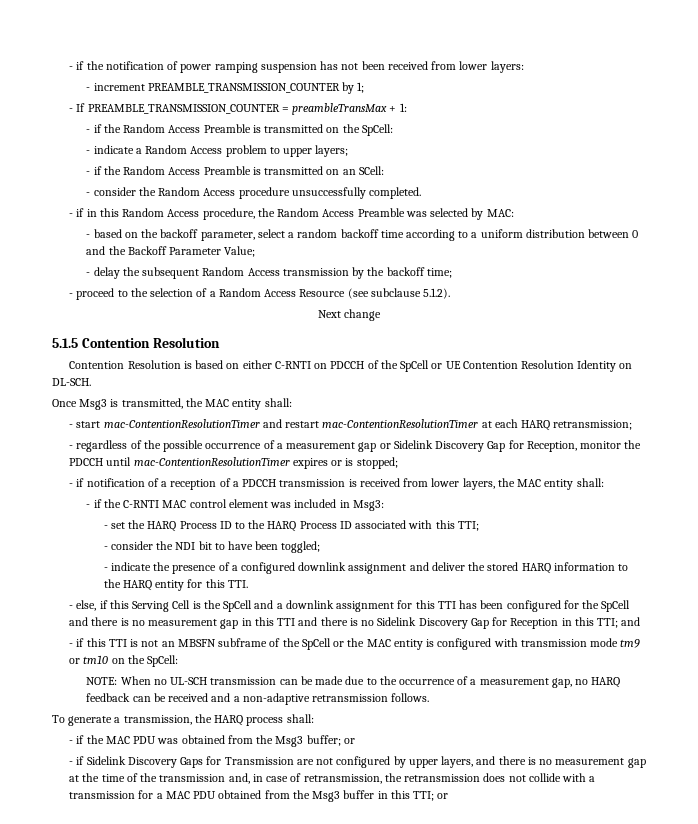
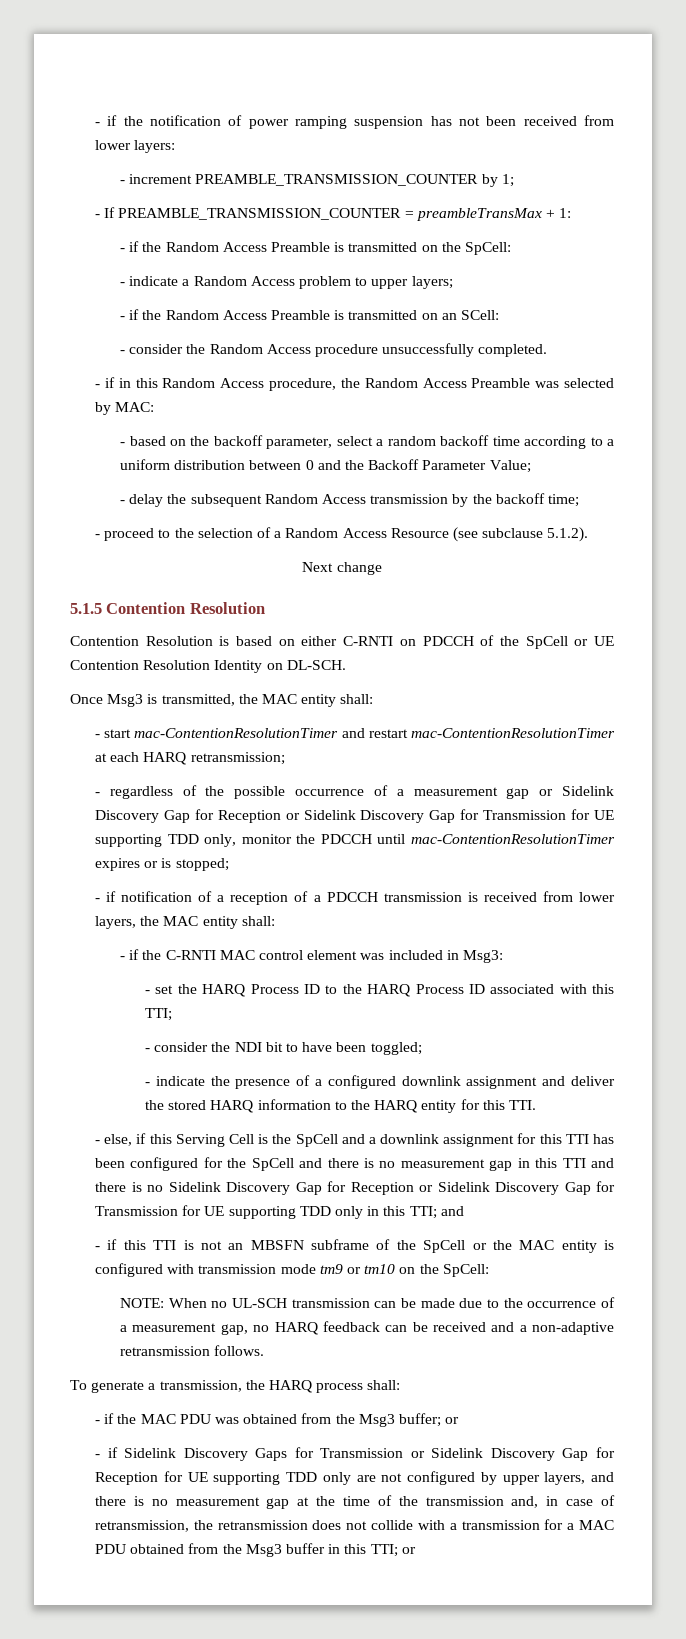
[526,441,577,452] Reception, -> [217,809,614,823] [95,834,237,847] Reception or Sidelink Discovery Gap for Transmission for UE supporting TDD only,
(559, 623) none -> [419,1181,615,1195] [95,1205,363,1219] or Sidelink Discovery Gap for Transmission for UE supporting TDD only
(294, 761) none -> [410,1447,615,1461] [95,1471,351,1485] or Sidelink Discovery Gap for Reception for UE supporting TDD only

